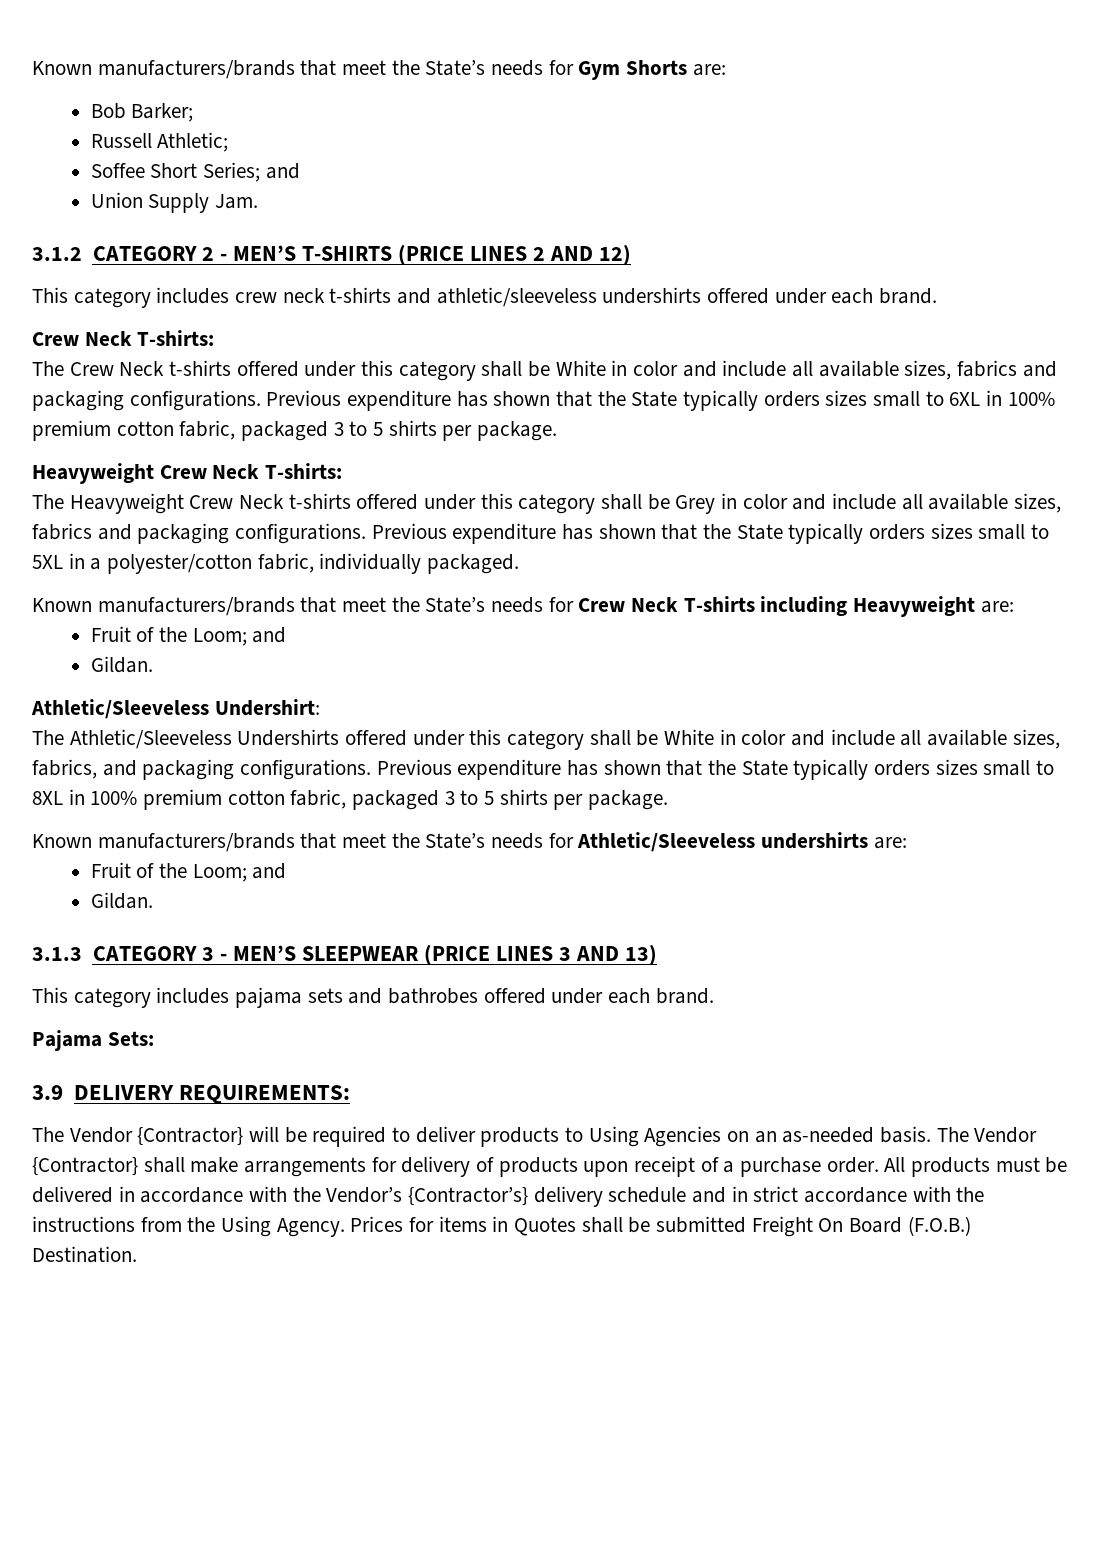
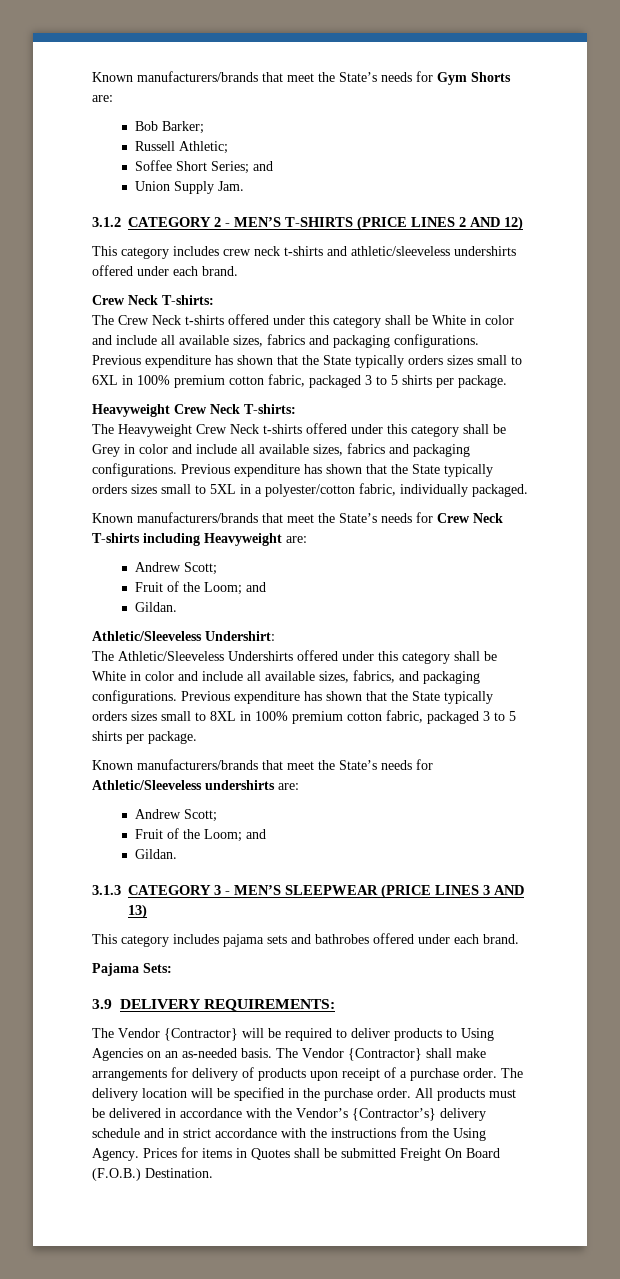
(1014, 607) none -> [134,562,217,575] // Andrew Scott;
(907, 843) none -> [134,809,217,822] // Andrew Scott;
(879, 1165) none -> [501,1068,523,1078] [92,1087,411,1101] The delivery location will be specified in the purchase order.

